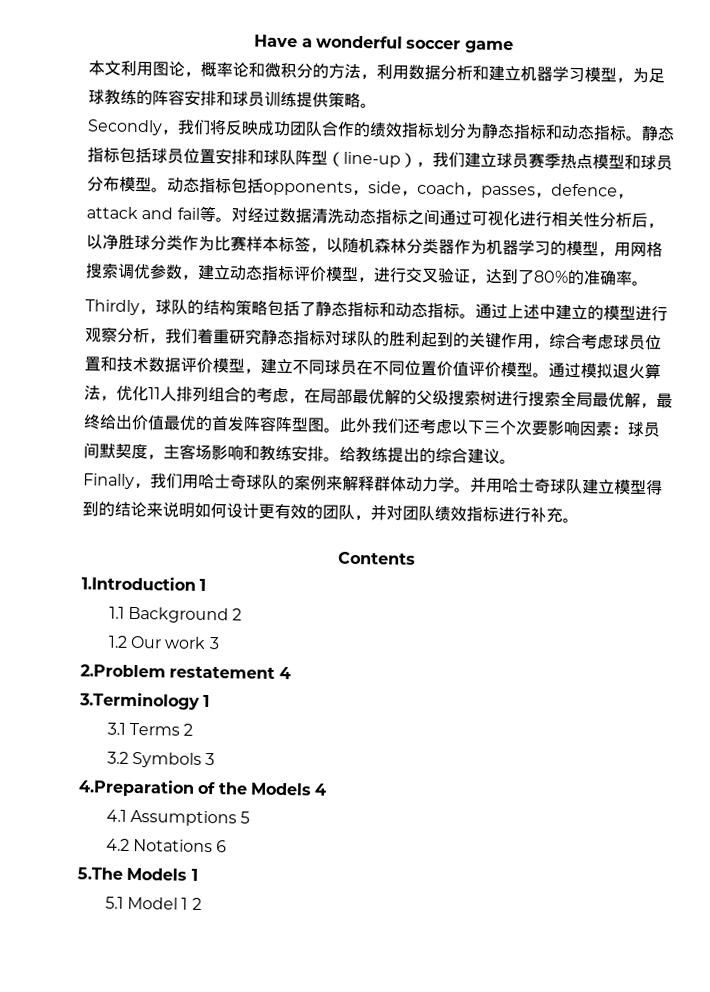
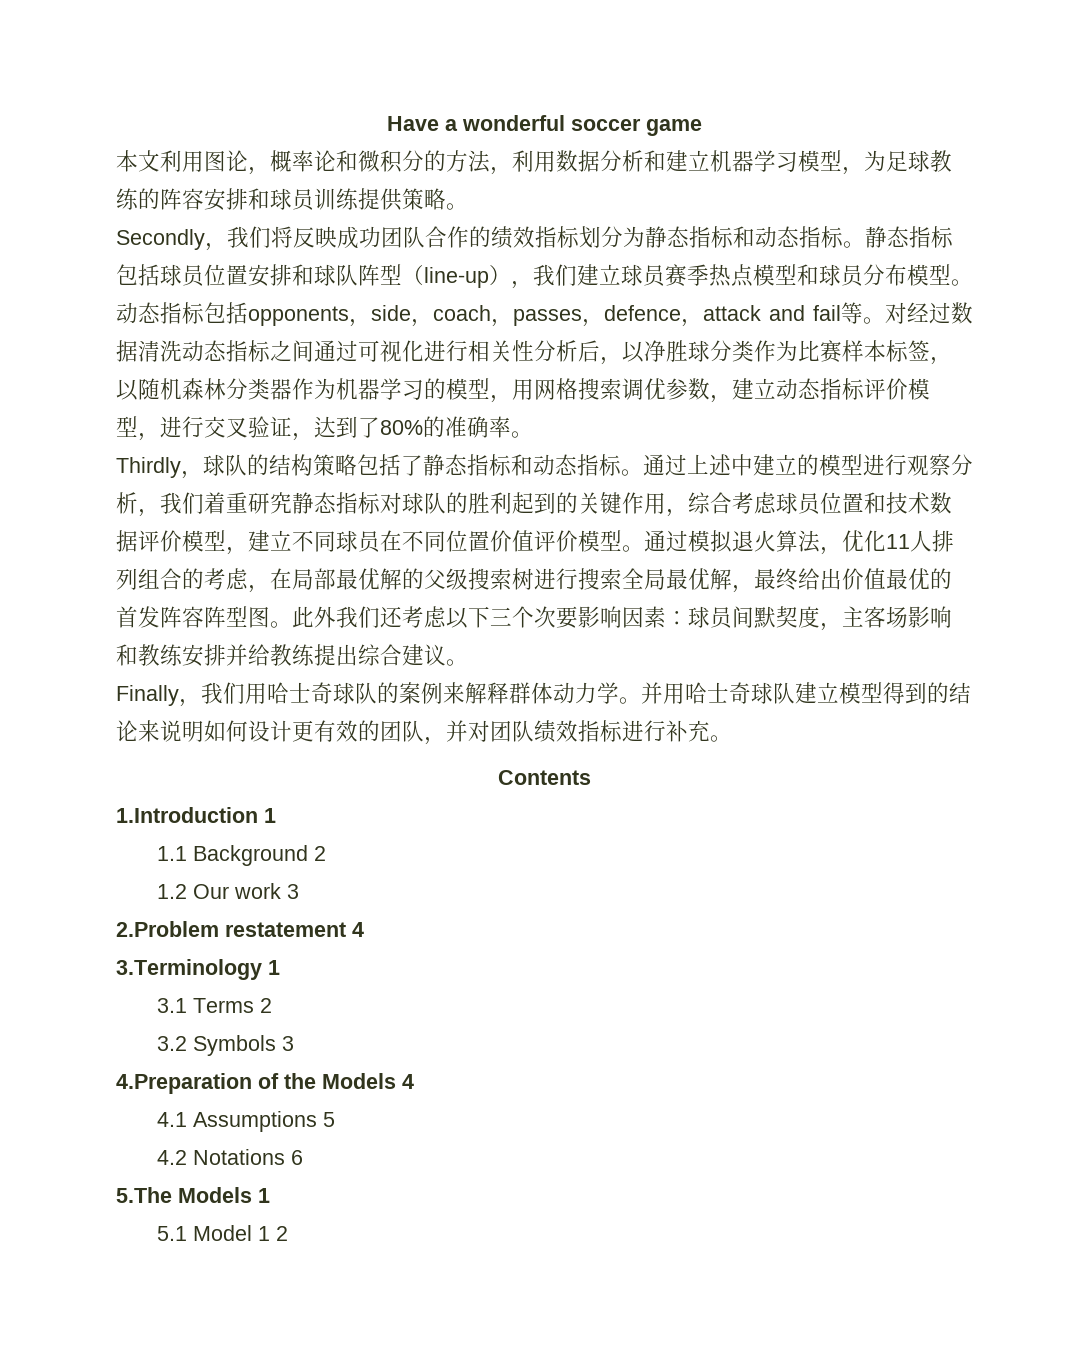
[323,456,340,462] 。 -> [226,644,248,666] 并
[419,447,436,464] 的 -> (358, 655) none

